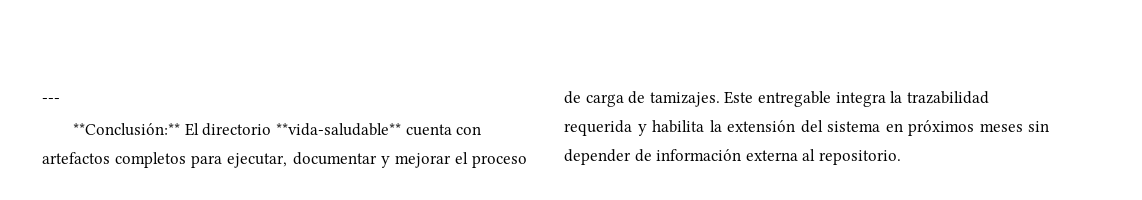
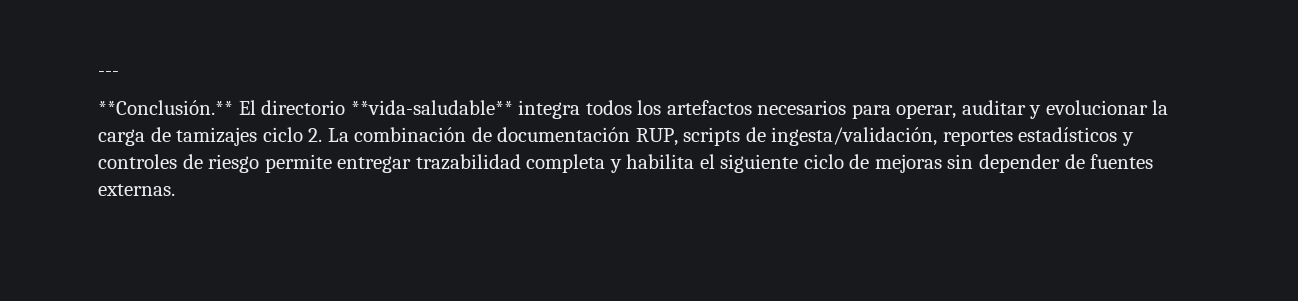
[73,123,181,136] **Conclusión:** -> [98,100,233,115] **Conclusión.**
[405,124,482,136] [42,152,527,168] [564,91,989,107] [564,120,1049,136] [564,149,901,165] cuenta con artefactos completos para ejecutar, documentar y mejorar el proceso de carga de tamizajes. Este entregable integra la trazabilidad requerida y habilita la extensión del sistema en próximos meses sin depender de información externa al repositorio. -> [518,100,1169,119] [98,127,1135,146] [98,154,1154,173] [98,184,175,196] integra todos los artefactos necesarios para operar, auditar y evolucionar la carga de tamizajes ciclo 2. La combinación de documentación RUP, scripts de ingesta/validación, reportes estadísticos y controles de riesgo permite entregar trazabilidad completa y habilita el siguiente ciclo de mejoras sin depender de fuentes externas.

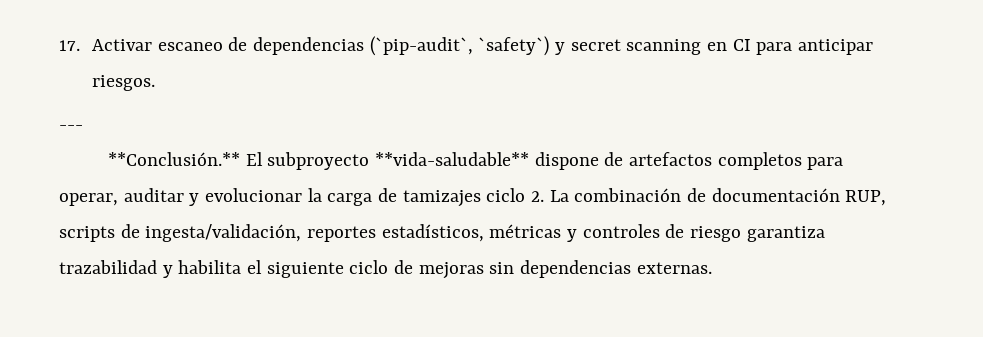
[98,71,119,77] [98,100,847,119] --- // **Conclusión.** El directorio **vida-saludable** integra todos los artefactos necesarios -> [59,36,874,56] [92,75,156,91] [59,125,83,130] [108,152,802,170] 17. Activar escaneo de dependencias (`pip-audit`, `safety`) y secret scanning en CI para anticipar riesgos. // --- // **Conclusión.** El subproyecto **vida-saludable** dispone de artefactos completos
[1018,127,1118,142] estadísticos -> [381,224,562,242] estadísticos, métricas
[264,154,606,173] permite entregar trazabilidad completa -> [746,226,825,242] [59,260,157,274] garantiza trazabilidad
[979,154,1154,173] depender de fuentes -> [520,260,632,278] dependencias

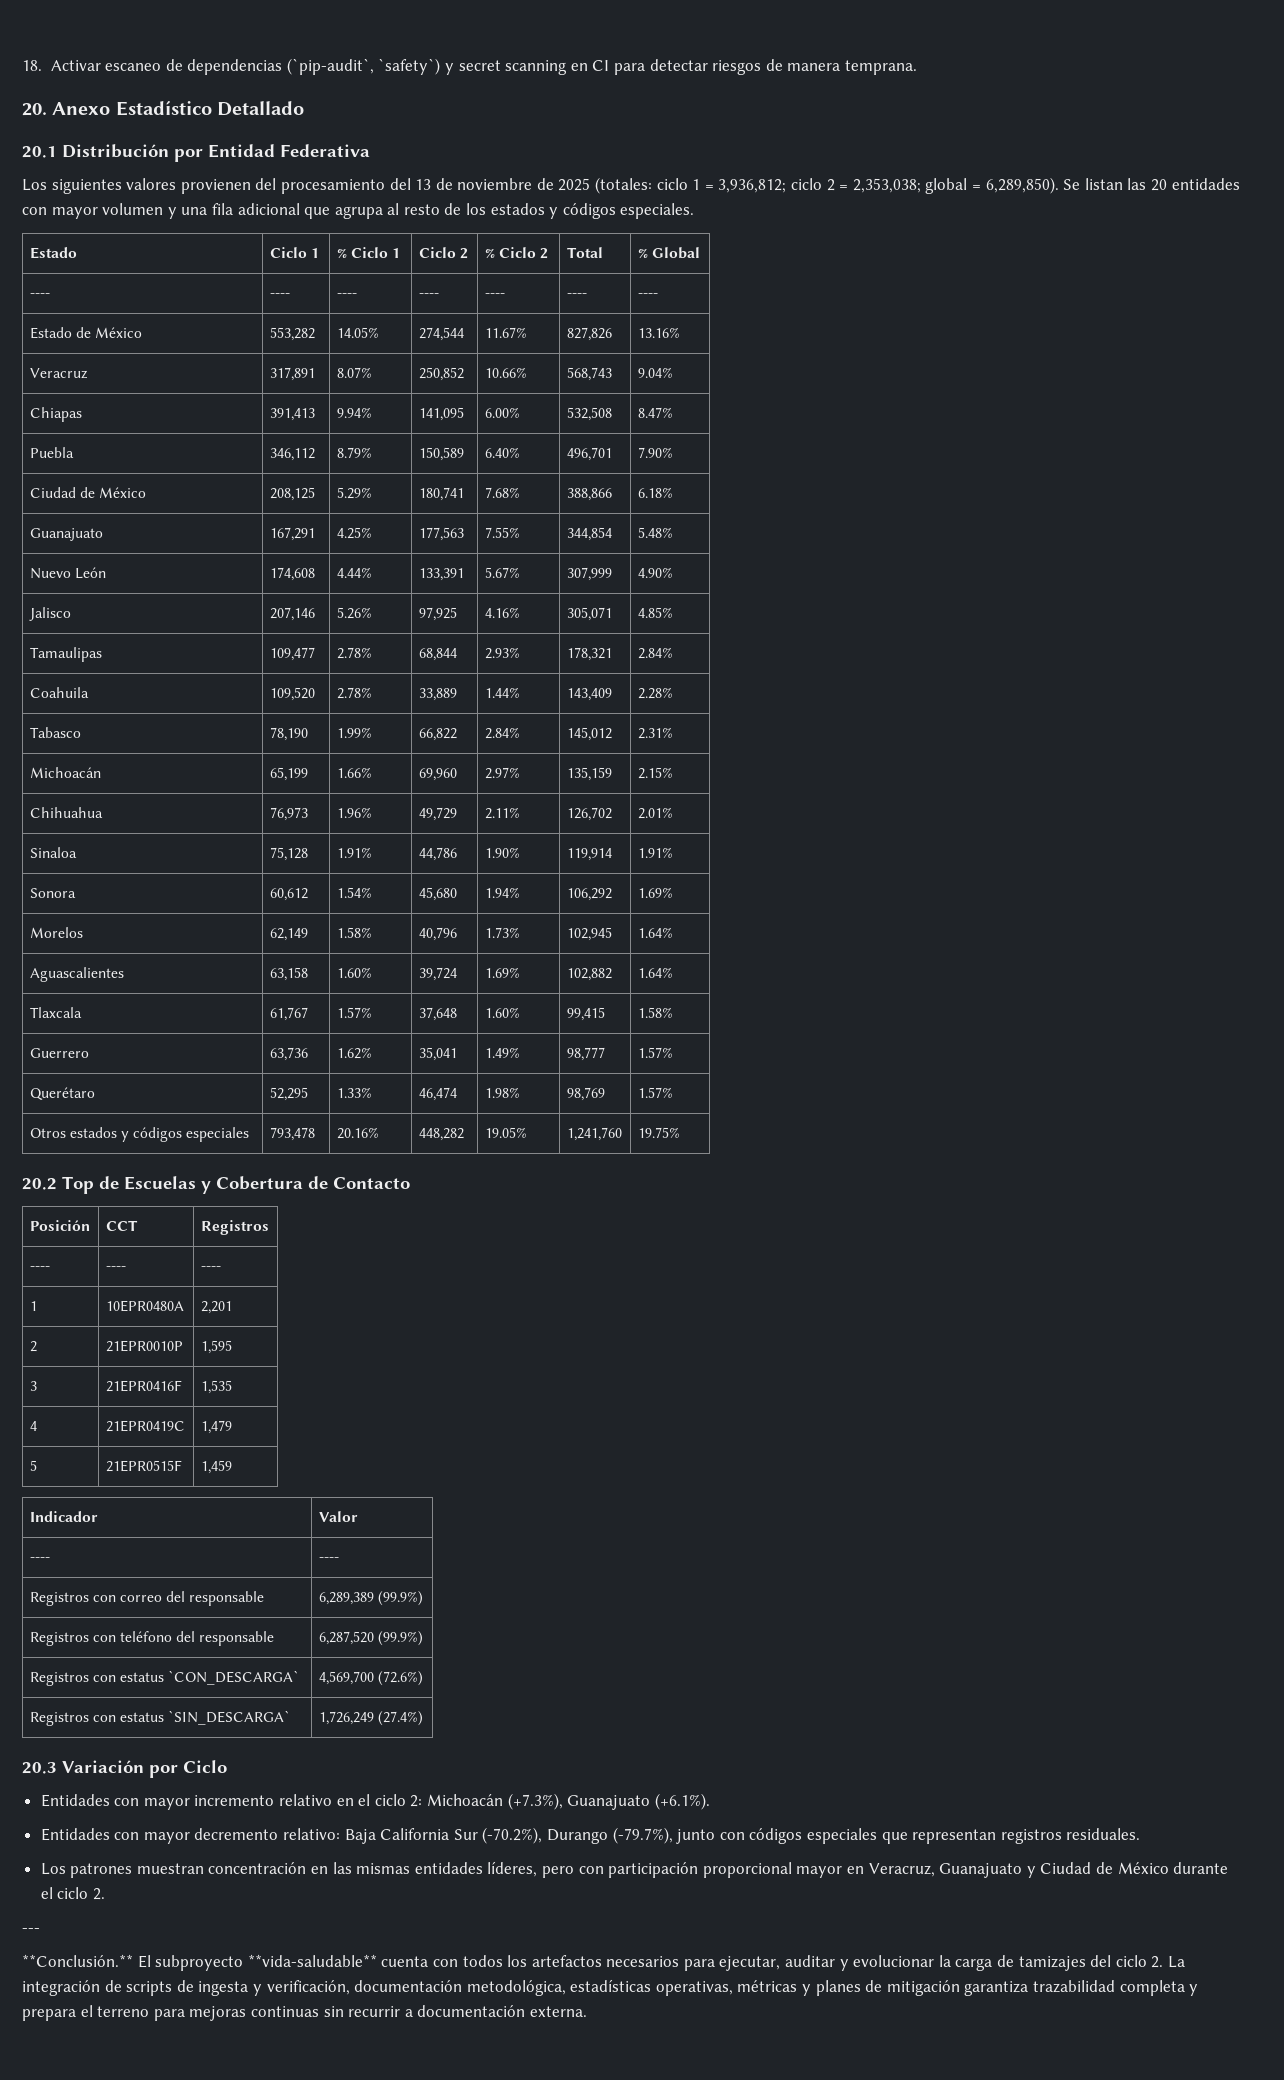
[59,40,80,51] 17. -> [22,60,42,71] 18.
[798,39,874,55] [92,75,156,91] anticipar riesgos. -> [649,59,917,75] [22,101,305,116] [22,144,370,162] [22,177,1240,194] [22,203,695,219] [29,247,77,259] [269,247,319,258] [336,247,400,258] [418,247,468,259] [484,247,548,259] [566,247,603,258] [637,247,700,259] [29,293,50,298] [269,293,290,298] [336,293,357,298] [418,293,439,298] [484,293,505,298] [566,293,587,298] [637,293,658,298] [29,327,142,339] [269,327,315,341] [336,327,379,338] [418,327,464,341] [484,327,527,338] [566,327,612,341] [637,327,680,338] [29,368,88,379] [269,367,315,381] [336,367,372,378] [418,367,464,381] [484,367,527,378] [566,367,612,381] [637,367,673,378] [29,407,82,422] [269,408,315,421] [336,407,372,418] [418,407,464,421] [484,407,520,418] [566,407,612,421] [637,407,673,418] [29,447,74,458] [269,448,315,461] [336,447,372,458] [418,447,464,461] [484,447,520,458] [566,447,612,461] [637,447,673,458] [29,487,146,498] [269,487,315,501] [336,487,372,499] [418,487,464,501] [484,487,520,498] [566,488,612,501] [637,487,673,498] [29,528,103,541] [269,527,315,541] [336,527,372,539] [418,527,464,541] [484,527,520,538] [566,527,612,541] [637,527,673,538] [29,567,106,579] [269,567,315,581] [336,567,372,578] [418,568,464,581] [484,567,520,578] [566,567,612,581] [637,567,673,578] [28,607,71,621] [269,607,315,621] [336,607,372,619] [418,607,457,621] [484,607,520,618] [566,607,612,621] [637,607,673,618] [29,647,102,662] [269,647,315,661] [336,647,372,659] [418,648,457,661] [484,647,520,659] [566,647,612,661] [637,647,673,659] [29,687,89,698] [269,687,315,701] [336,687,372,699] [418,688,457,701] [484,687,520,698] [566,688,612,701] [637,687,673,699] [29,727,81,738] [269,727,308,741] [336,727,372,738] [418,728,457,741] [484,727,520,739] [566,727,612,741] [637,727,673,739] [29,767,101,778] [269,767,308,781] [336,767,372,778] [418,768,457,781] [484,767,520,779] [566,767,612,781] [637,767,673,779] [29,807,103,818] [269,807,308,821] [336,807,372,818] [418,807,457,821] [484,807,520,819] [566,807,612,821] [637,807,673,819] [29,847,77,858] [269,847,308,861] [336,847,372,858] [418,847,457,861] [484,847,520,858] [566,848,612,861] [637,847,673,858] [29,888,76,898] [269,888,308,901] [336,887,372,898] [418,887,457,901] [484,887,520,898] [566,888,612,901] [637,887,673,898] [29,927,83,938] [269,928,308,941] [336,927,372,938] [418,927,457,941] [484,927,520,938] [566,927,612,941] [637,927,673,938] [29,967,124,982] [269,967,308,981] [336,967,372,978] [418,967,457,981] [484,967,520,978] [566,968,612,981] [637,967,673,978] [29,1007,82,1018] [269,1007,308,1021] [336,1007,372,1018] [418,1007,457,1021] [484,1007,520,1018] [566,1007,605,1021] [637,1007,673,1018] [29,1048,89,1058] [269,1047,308,1061] [336,1047,372,1059] [418,1047,457,1061] [484,1047,520,1058] [566,1047,605,1061] [637,1047,673,1058] [29,1087,95,1101] [269,1087,308,1101] [336,1087,372,1098] [418,1087,457,1101] [484,1087,520,1098] [566,1087,605,1101] [637,1087,673,1098] [29,1127,250,1142] [269,1127,315,1141] [336,1127,379,1139] [418,1128,464,1141] [484,1127,527,1138] [566,1127,622,1141] [637,1127,680,1138] [22,1176,410,1194] [29,1220,90,1231] [105,1220,138,1231] [200,1220,269,1235] [29,1266,50,1271] [105,1266,126,1271] [200,1266,221,1271] [29,1301,37,1311] [105,1300,184,1312] [200,1301,232,1314] [29,1341,37,1352] [105,1340,183,1352] [200,1340,232,1354] [29,1381,37,1391] [105,1380,182,1392] [200,1380,232,1394] [29,1421,37,1431] [105,1420,185,1432] [200,1420,232,1434] [29,1460,37,1471] [105,1460,182,1472] [200,1460,232,1474] [29,1511,98,1522] [318,1511,358,1522] [29,1557,50,1562] [318,1557,339,1562] [29,1591,265,1606] [318,1591,423,1606] [29,1631,275,1646] [318,1631,423,1646] [29,1670,300,1686] [318,1671,423,1686] [29,1710,291,1726] [318,1711,423,1726] [22,1760,227,1778] [40,1793,710,1810] [40,1827,1141,1844] [40,1861,1229,1878] [40,1887,105,1900] detectar riesgos de manera temprana. // 20. Anexo Estadístico Detallado // 20.1 Distribución por Entidad Federativa // Los siguientes valores provienen del procesamiento del 13 de noviembre de 2025 (totales: ciclo 1 = 3,936,812; ciclo 2 = 2,353,038; global = 6,289,850). Se listan las 20 entidades con mayor volumen y una fila adicional que agrupa al resto de los estados y códigos especiales. // Estado | Ciclo 1 | % Ciclo 1 | Ciclo 2 | % Ciclo 2 | Total | % Global // ---- | ---- | ---- | ---- | ---- | ---- | ---- // Estado de México | 553,282 | 14.05% | 274,544 | 11.67% | 827,826 | 13.16% // Veracruz | 317,891 | 8.07% | 250,852 | 10.66% | 568,743 | 9.04% // Chiapas | 391,413 | 9.94% | 141,095 | 6.00% | 532,508 | 8.47% // Puebla | 346,112 | 8.79% | 150,589 | 6.40% | 496,701 | 7.90% // Ciudad de México | 208,125 | 5.29% | 180,741 | 7.68% | 388,866 | 6.18% // Guanajuato | 167,291 | 4.25% | 177,563 | 7.55% | 344,854 | 5.48% // Nuevo León | 174,608 | 4.44% | 133,391 | 5.67% | 307,999 | 4.90% // Jalisco | 207,146 | 5.26% | 97,925 | 4.16% | 305,071 | 4.85% // Tamaulipas | 109,477 | 2.78% | 68,844 | 2.93% | 178,321 | 2.84% // Coahuila | 109,520 | 2.78% | 33,889 | 1.44% | 143,409 | 2.28% // Tabasco | 78,190 | 1.99% | 66,822 | 2.84% | 145,012 | 2.31% // Michoacán | 65,199 | 1.66% | 69,960 | 2.97% | 135,159 | 2.15% // Chihuahua | 76,973 | 1.96% | 49,729 | 2.11% | 126,702 | 2.01% // Sinaloa | 75,128 | 1.91% | 44,786 | 1.90% | 119,914 | 1.91% // Sonora | 60,612 | 1.54% | 45,680 | 1.94% | 106,292 | 1.69% // Morelos | 62,149 | 1.58% | 40,796 | 1.73% | 102,945 | 1.64% // Aguascalientes | 63,158 | 1.60% | 39,724 | 1.69% | 102,882 | 1.64% // Tlaxcala | 61,767 | 1.57% | 37,648 | 1.60% | 99,415 | 1.58% // Guerrero | 63,736 | 1.62% | 35,041 | 1.49% | 98,777 | 1.57% // Querétaro | 52,295 | 1.33% | 46,474 | 1.98% | 98,769 | 1.57% // Otros estados y códigos especiales | 793,478 | 20.16% | 448,282 | 19.05% | 1,241,760 | 19.75% // 20.2 Top de Escuelas y Cobertura de Contacto // Posición | CCT | Registros // ---- | ---- | ---- // 1 | 10EPR0480A | 2,201 // 2 | 21EPR0010P | 1,595 // 3 | 21EPR0416F | 1,535 // 4 | 21EPR0419C | 1,479 // 5 | 21EPR0515F | 1,459 // Indicador | Valor // ---- | ---- // Registros con correo del responsable | 6,289,389 (99.9%) // Registros con teléfono del responsable | 6,287,520 (99.9%) // Registros con estatus `CON_DESCARGA` | 4,569,700 (72.6%) // Registros con estatus `SIN_DESCARGA` | 1,726,249 (27.4%) // 20.3 Variación por Ciclo // Entidades con mayor incremento relativo en el ciclo 2: Michoacán (+7.3%), Guanajuato (+6.1%). // Entidades con mayor decremento relativo: Baja California Sur (-70.2%), Durango (-79.7%), junto con códigos especiales que representan registros residuales. // Los patrones muestran concentración en las mismas entidades líderes, pero con participación proporcional mayor en Veracruz, Guanajuato y Ciudad de México durante el ciclo 2.
[534,152,844,170] [59,193,118,206] dispone de artefactos completos para operar, -> [381,1955,781,1971] cuenta con todos los artefactos necesarios para ejecutar,
(481, 198) none -> [1090,1955,1112,1967] del
[574,188,887,206] [59,224,825,242] [59,260,712,279] combinación de documentación RUP, scripts de ingesta/validación, reportes estadísticos, métricas y controles de riesgo garantiza trazabilidad y habilita el siguiente ciclo de mejoras sin dependencias externas. -> [22,1979,1199,1996] [22,2005,587,2021] integración de scripts de ingesta y verificación, documentación metodológica, estadísticas operativas, métricas y planes de mitigación garantiza trazabilidad completa y prepara el terreno para mejoras continuas sin recurrir a documentación externa.

